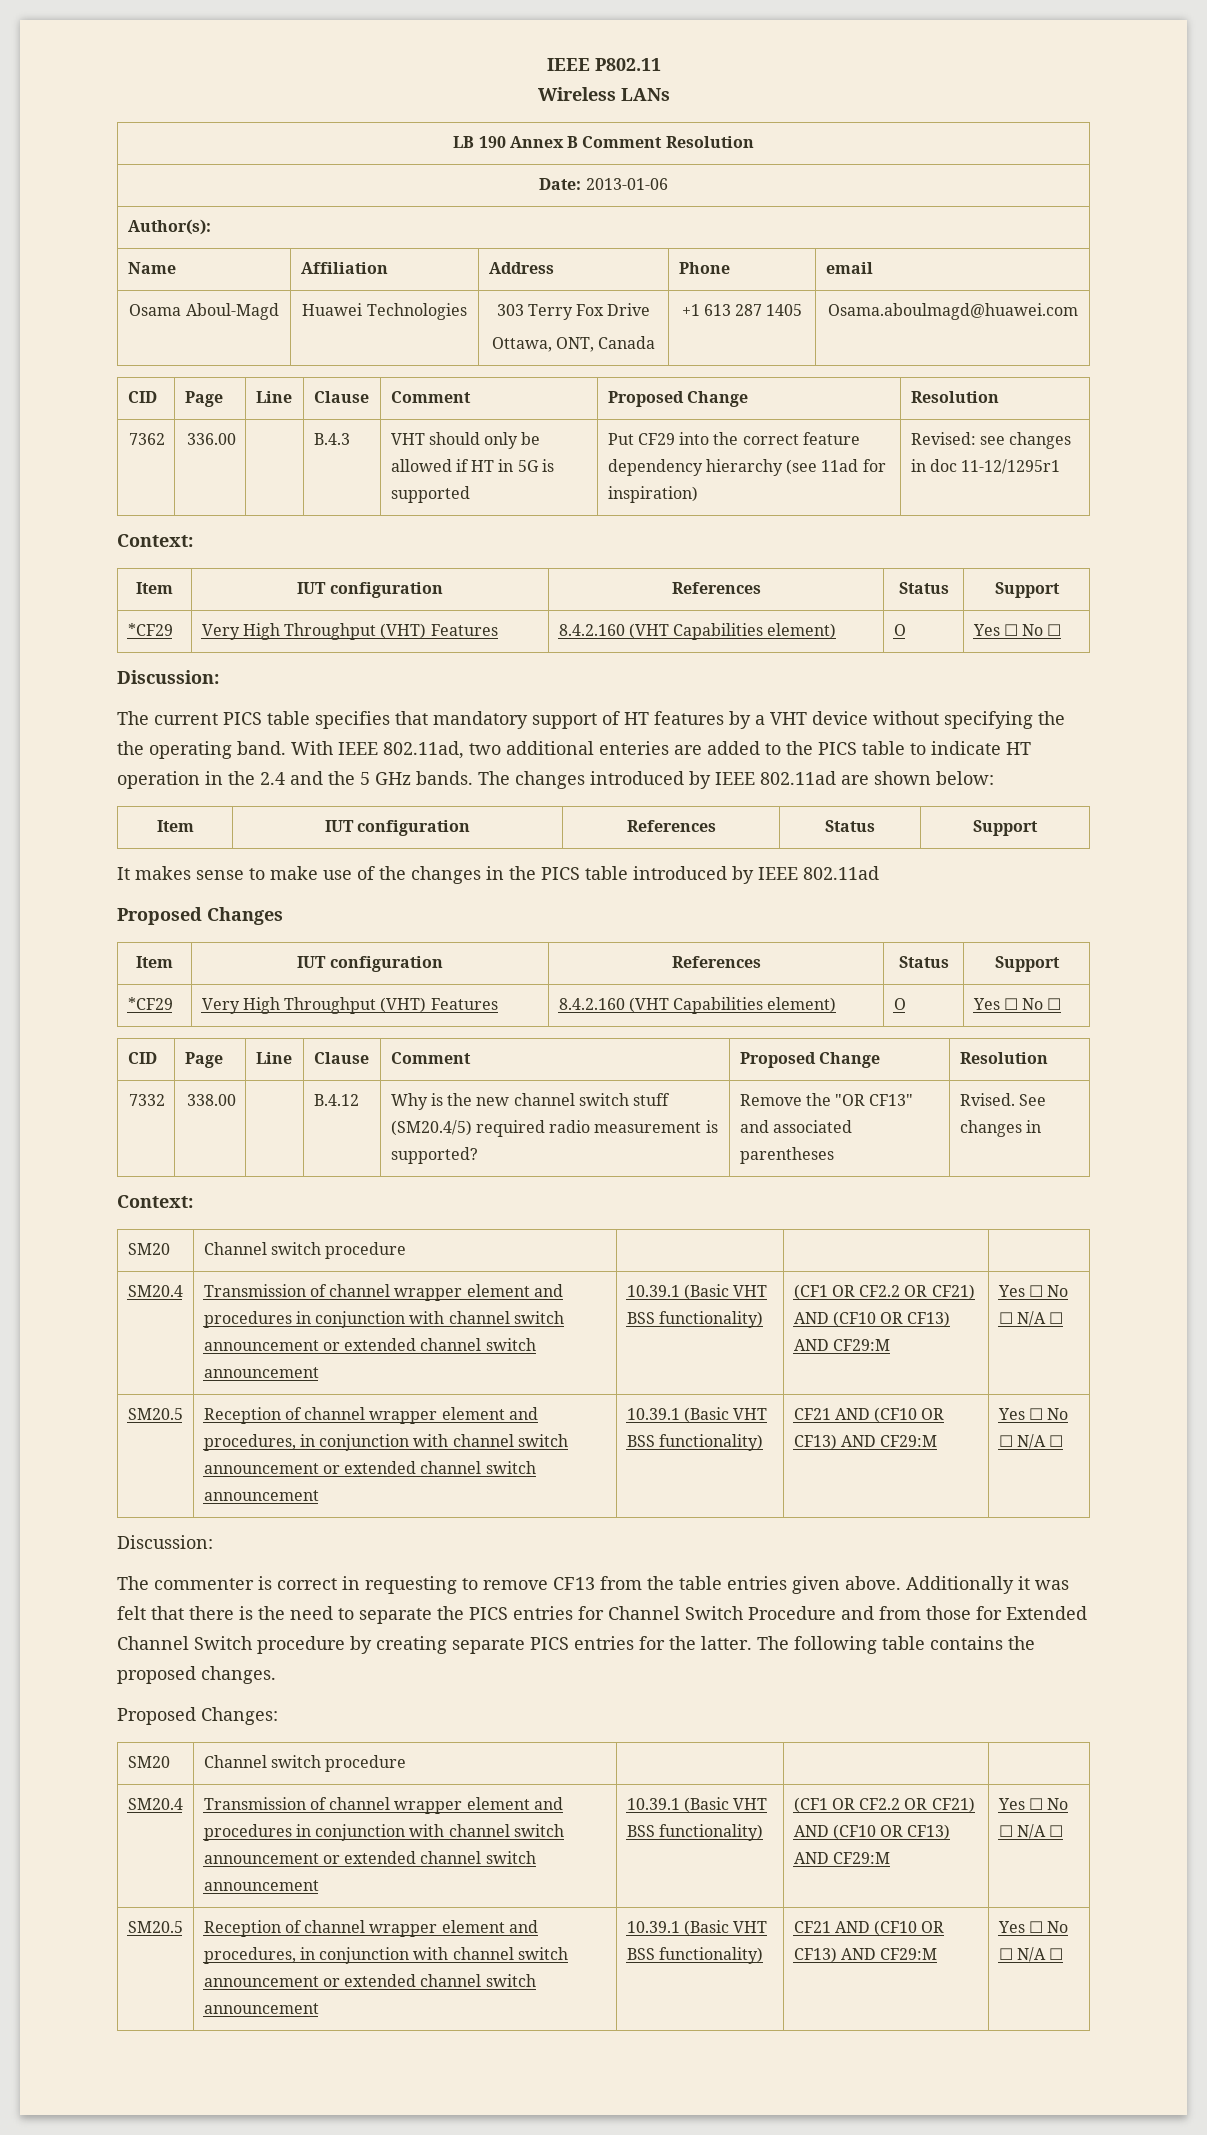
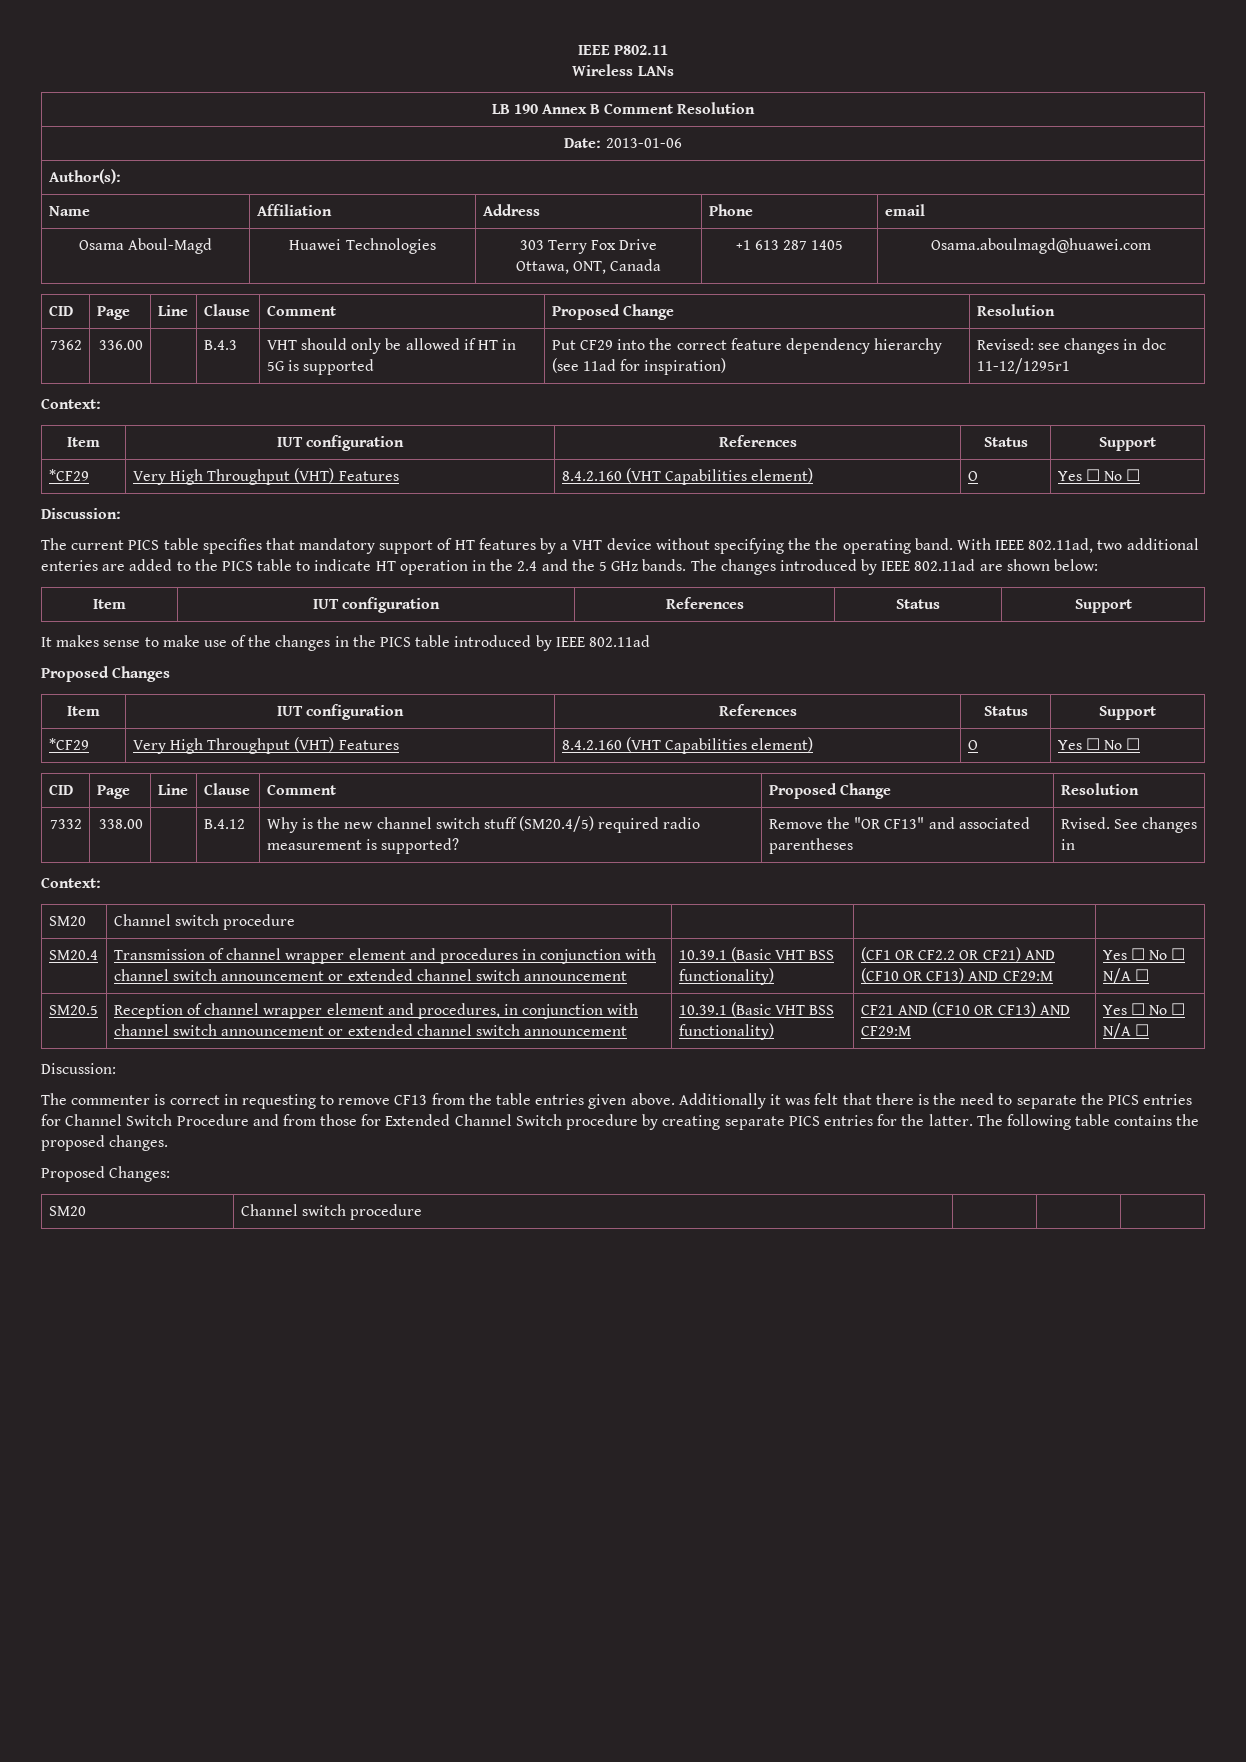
[127,1798,183,1810] [203,1797,564,1814] [203,1824,565,1841] [203,1851,536,1864] [203,1880,319,1891] [626,1797,768,1813] [626,1824,763,1841] [793,1797,975,1813] [793,1824,951,1840] [793,1852,890,1864] [997,1798,1069,1810] [998,1824,1064,1839] [127,1921,183,1933] [203,1920,539,1937] [203,1947,569,1964] [203,1974,536,1987] [203,2003,319,2014] [626,1920,768,1936] [626,1947,763,1964] [793,1920,945,1936] [793,1947,938,1963] [997,1921,1069,1933] [998,1947,1064,1962] // SM20.4 | Transmission of channel wrapper element and procedures in conjunction with channel switch announcement or extended channel switch announcement | 10.39.1 (Basic VHT BSS functionality) | (CF1 OR CF2.2 OR CF21) AND (CF10 OR CF13) AND CF29:M | Yes ☐ No ☐ N/A ☐ // SM20.5 | Reception of channel wrapper element and procedures, in conjunction with channel switch announcement or extended channel switch announcement | 10.39.1 (Basic VHT BSS functionality) | CF21 AND (CF10 OR CF13) AND CF29:M | Yes ☐ No ☐ N/A ☐ -> (423, 1212) none

